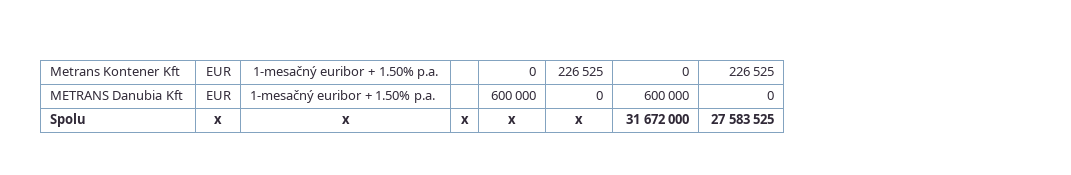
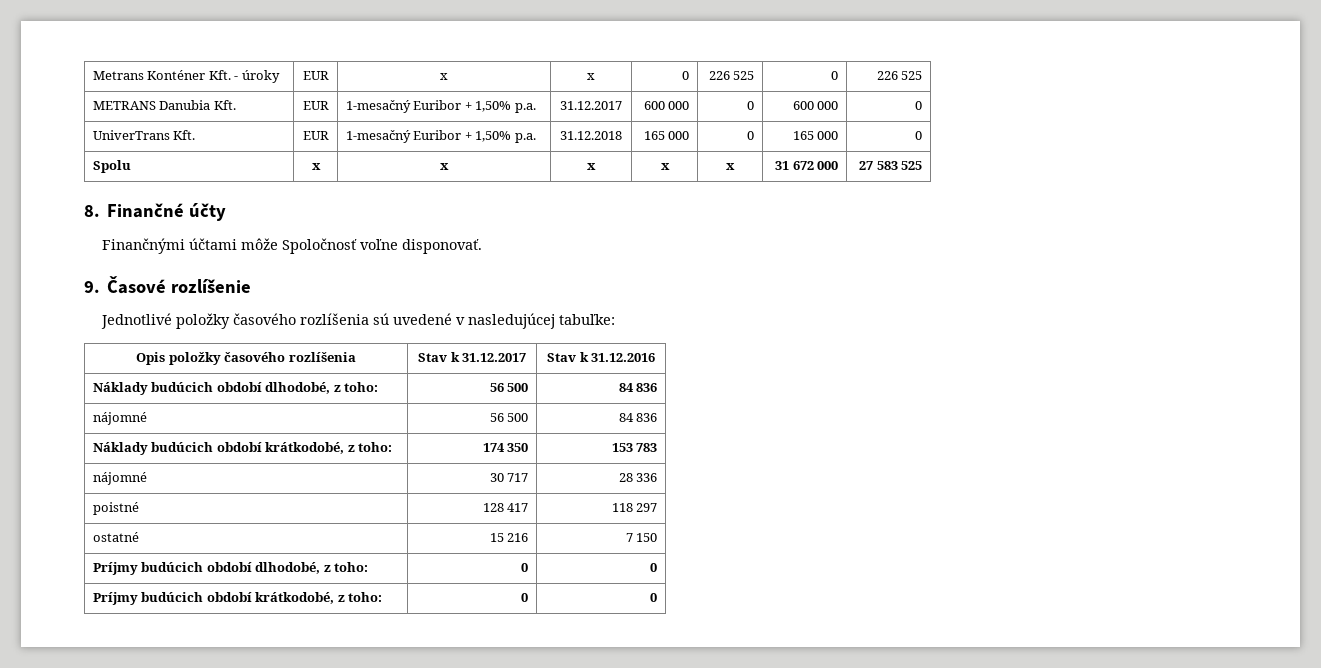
[103,66,180,76] [205,67,231,76] [252,66,439,79] Kontener Kft | EUR | 1-mesačný euribor + 1.50% p.a. | -> [147,70,280,83] [302,71,329,80] [440,73,448,80] [587,73,595,80] Konténer Kft. - úroky | EUR | x | x
[165,90,183,100] [205,91,231,100] [249,90,435,103] Kft | EUR | 1-mesačný euribor + 1.50% p.a. | -> [213,100,236,110] [302,101,329,110] [345,100,536,113] [560,101,622,110] Kft. | EUR | 1-mesačný Euribor + 1,50% p.a. | 31.12.2017
(775, 95) none -> [92,130,196,140] [302,131,329,140] [345,130,536,143] [560,131,622,140] [643,131,690,140] [747,131,755,140] [792,131,839,140] [915,131,923,140] // UniverTrans Kft. | EUR | 1-mesačný Euribor + 1,50% p.a. | 31.12.2018 | 165 000 | 0 | 165 000 | 0
(775, 119) none -> [84,203,227,221] [102,238,483,254] [84,276,252,294] [101,313,616,329] [136,352,356,365] [417,352,527,362] [546,352,656,362] [92,382,379,395] [489,383,529,392] [618,383,658,392] [92,412,147,425] [489,413,529,422] [618,413,658,422] [92,442,393,455] [482,443,529,452] [611,443,658,452] [92,472,147,485] [489,473,529,482] [618,473,658,482] [92,502,139,515] [482,503,529,512] [611,503,658,512] [92,532,139,542] [489,533,529,542] [625,533,658,542] [92,562,369,575] [521,563,529,572] [650,563,658,572] [92,592,383,605] [521,593,529,602] [650,593,658,602] // 8. Finančné účty // Finančnými účtami môže Spoločnosť voľne disponovať. // 9. Časové rozlíšenie // Jednotlivé položky časového rozlíšenia sú uvedené v nasledujúcej tabuľke: // Opis položky časového rozlíšenia | Stav k 31.12.2017 | Stav k 31.12.2016 // Náklady budúcich období dlhodobé, z toho: | 56 500 | 84 836 // nájomné | 56 500 | 84 836 // Náklady budúcich období krátkodobé, z toho: | 174 350 | 153 783 // nájomné | 30 717 | 28 336 // poistné | 128 417 | 118 297 // ostatné | 15 216 | 7 150 // Príjmy budúcich období dlhodobé, z toho: | 0 | 0 // Príjmy budúcich období krátkodobé, z toho: | 0 | 0

